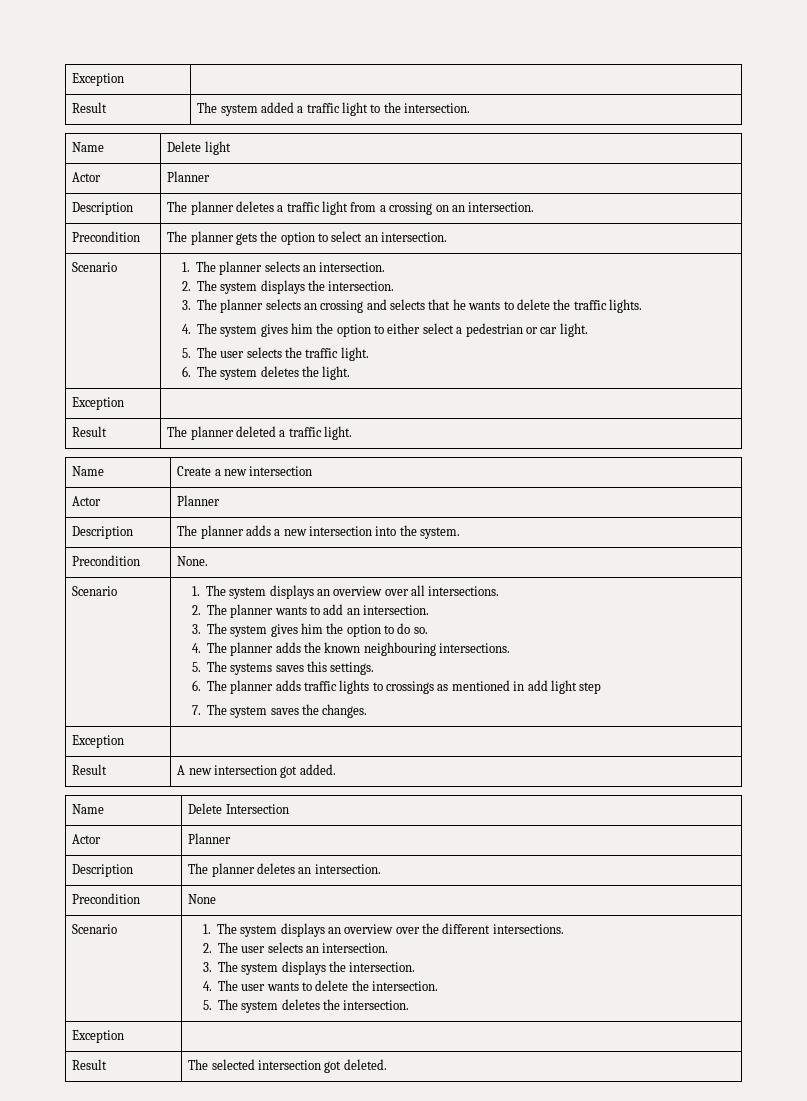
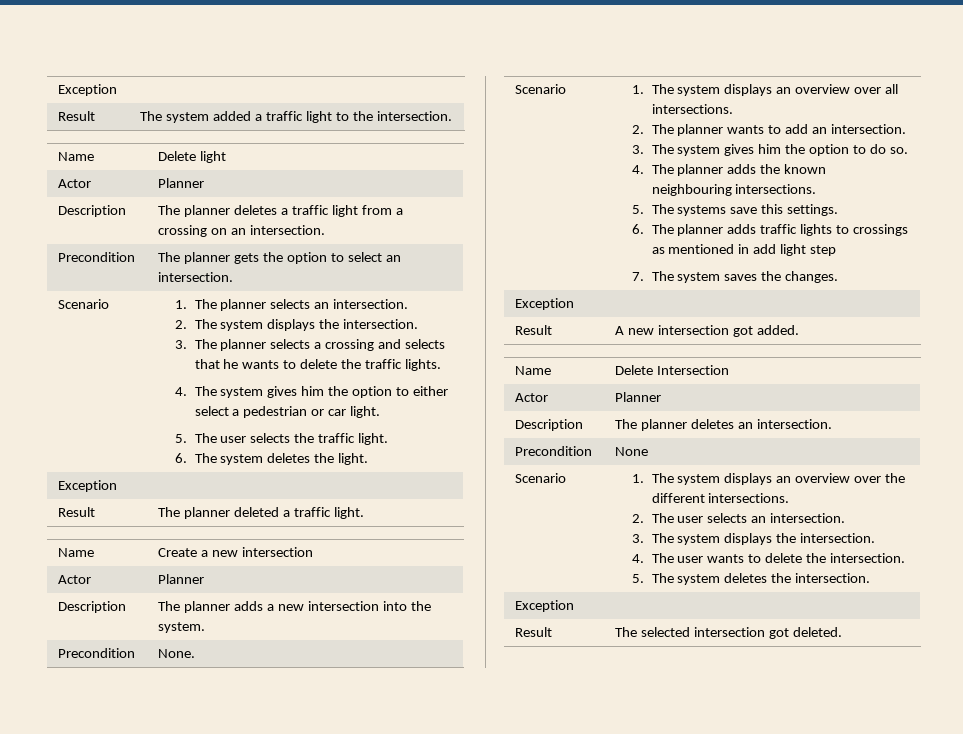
[303,303,317,310] an -> [314,342,322,349] a
[275,665,304,672] saves -> [730,207,758,214] save

